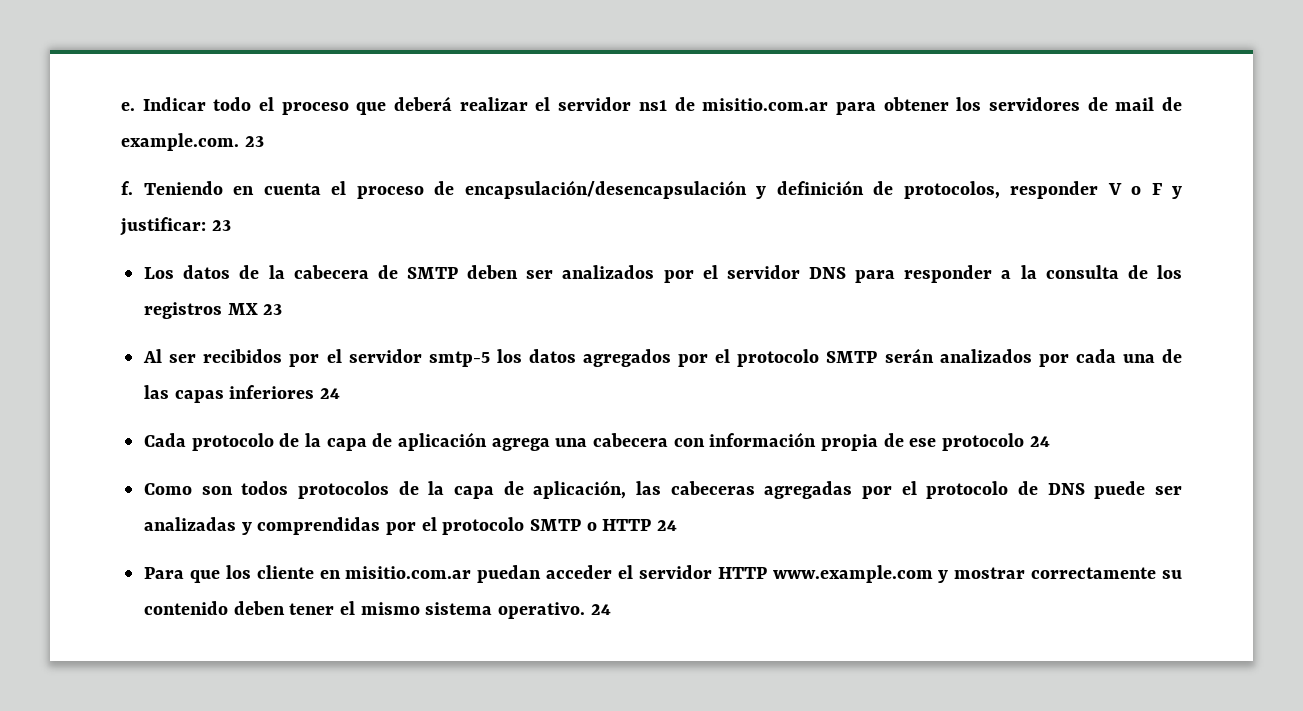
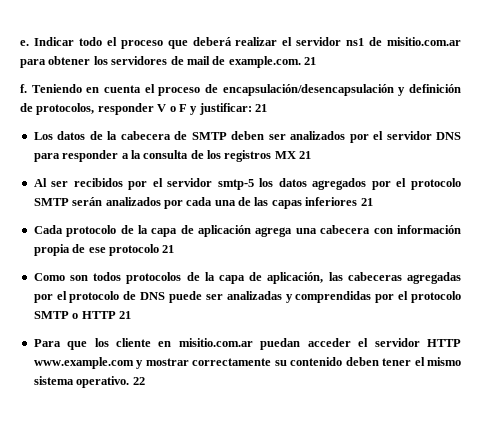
[244,136,264,147] 23 -> [304,57,316,65] 21
[211,220,231,231] 23 -> [255,104,267,112] 21
[263,304,283,315] 23 -> [299,151,312,159] 21
[320,388,341,399] 24 -> [360,198,373,206] 21
[1029,436,1050,447] 24 -> [162,245,175,253] 21
[657,520,678,531] 24 -> [118,311,131,319] 21
[590,604,611,615] 24 -> [132,377,145,385] 22

